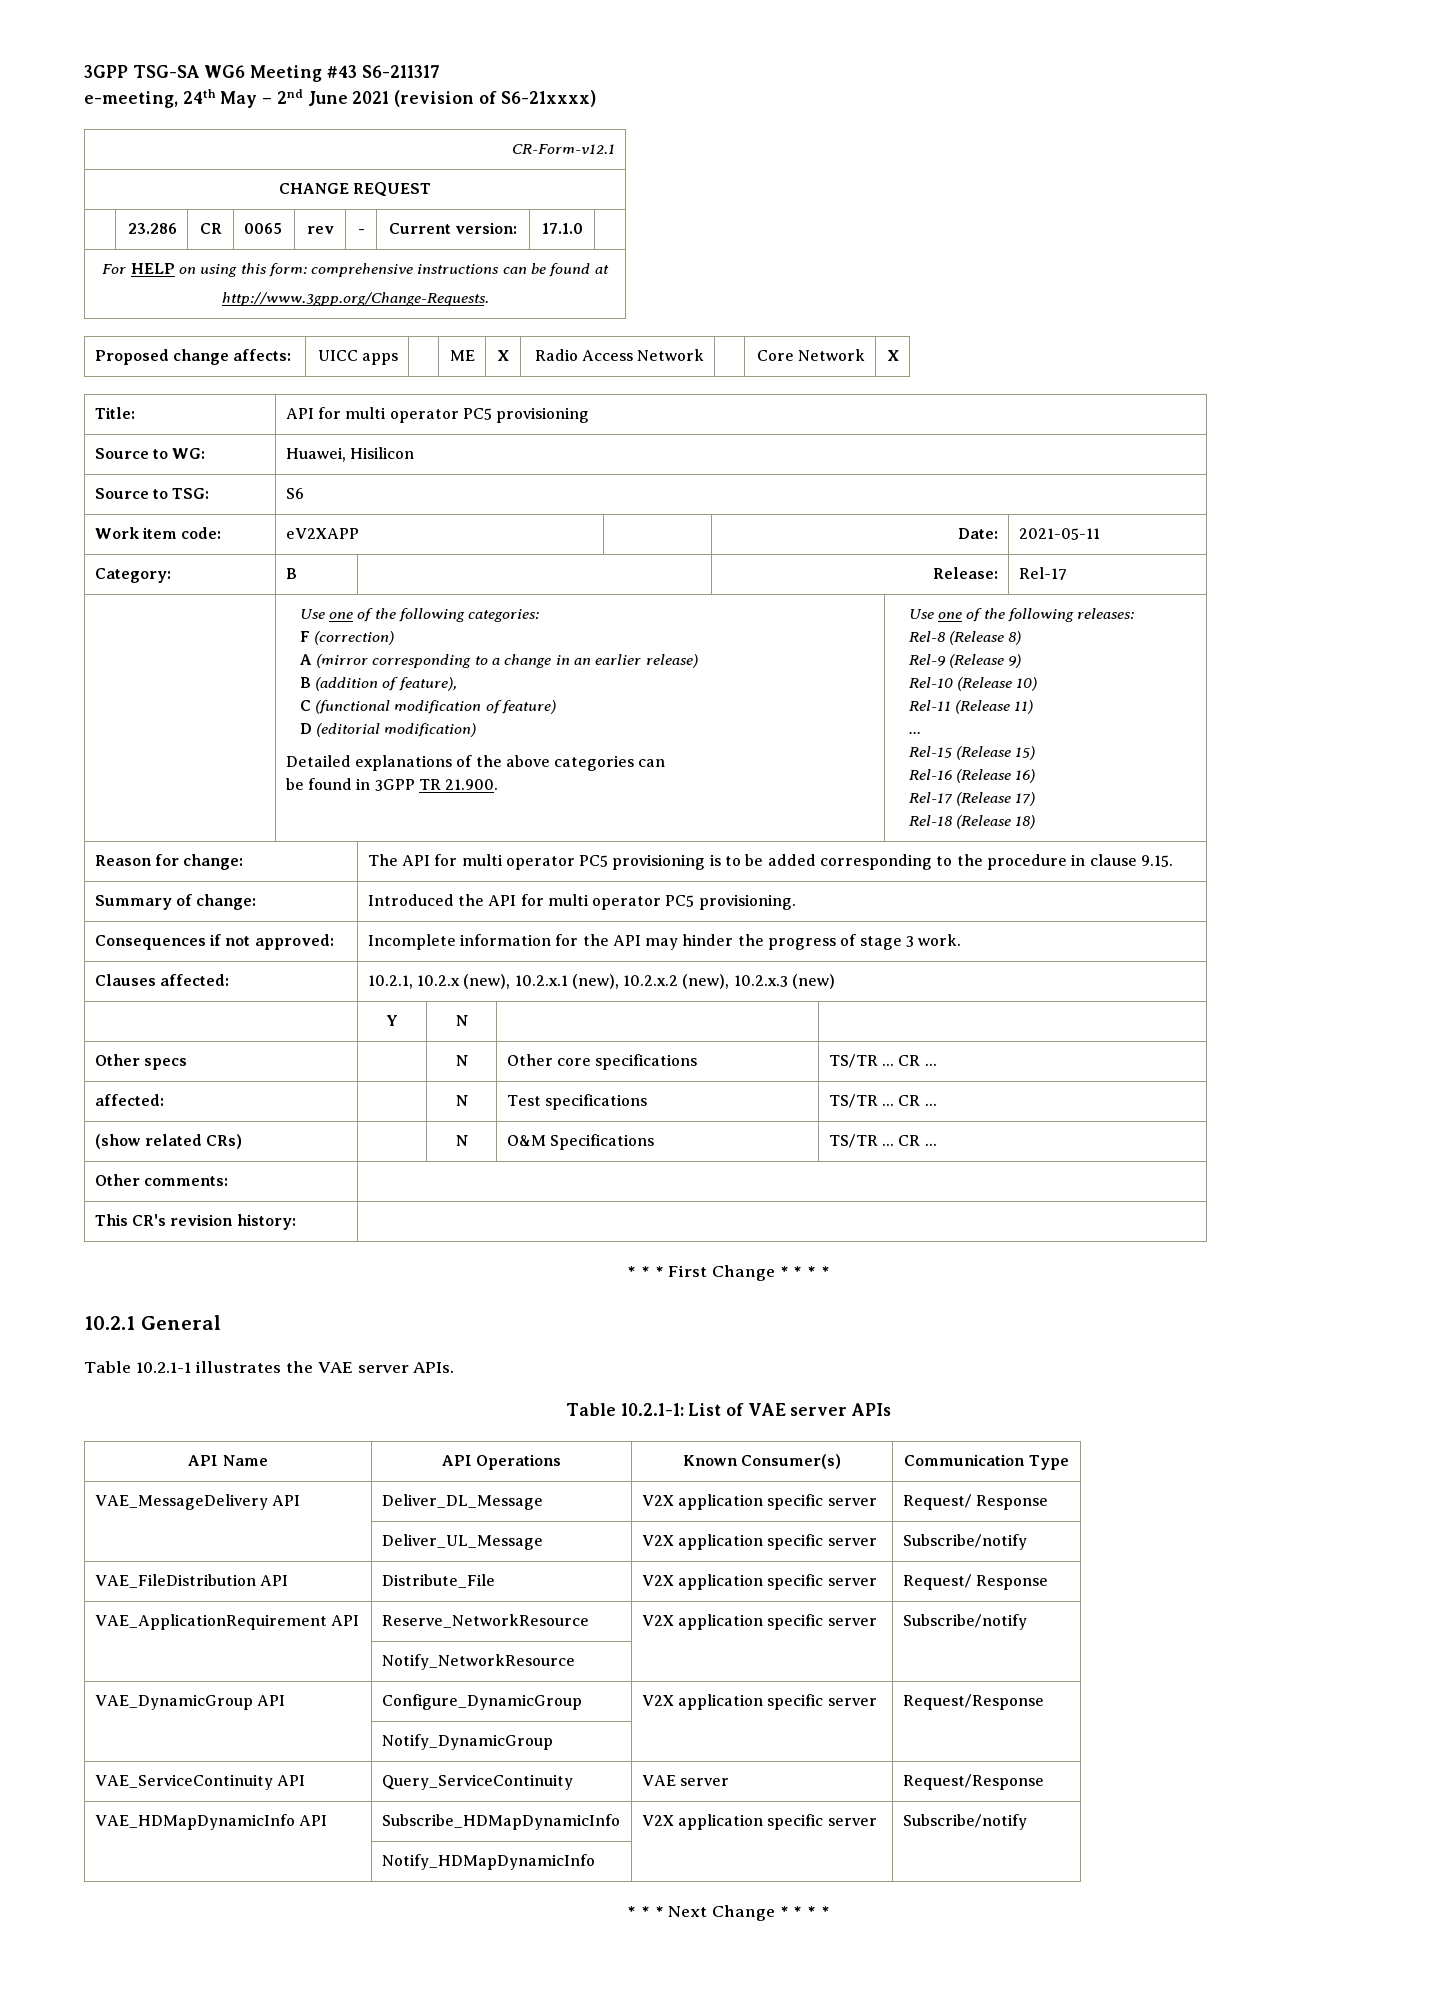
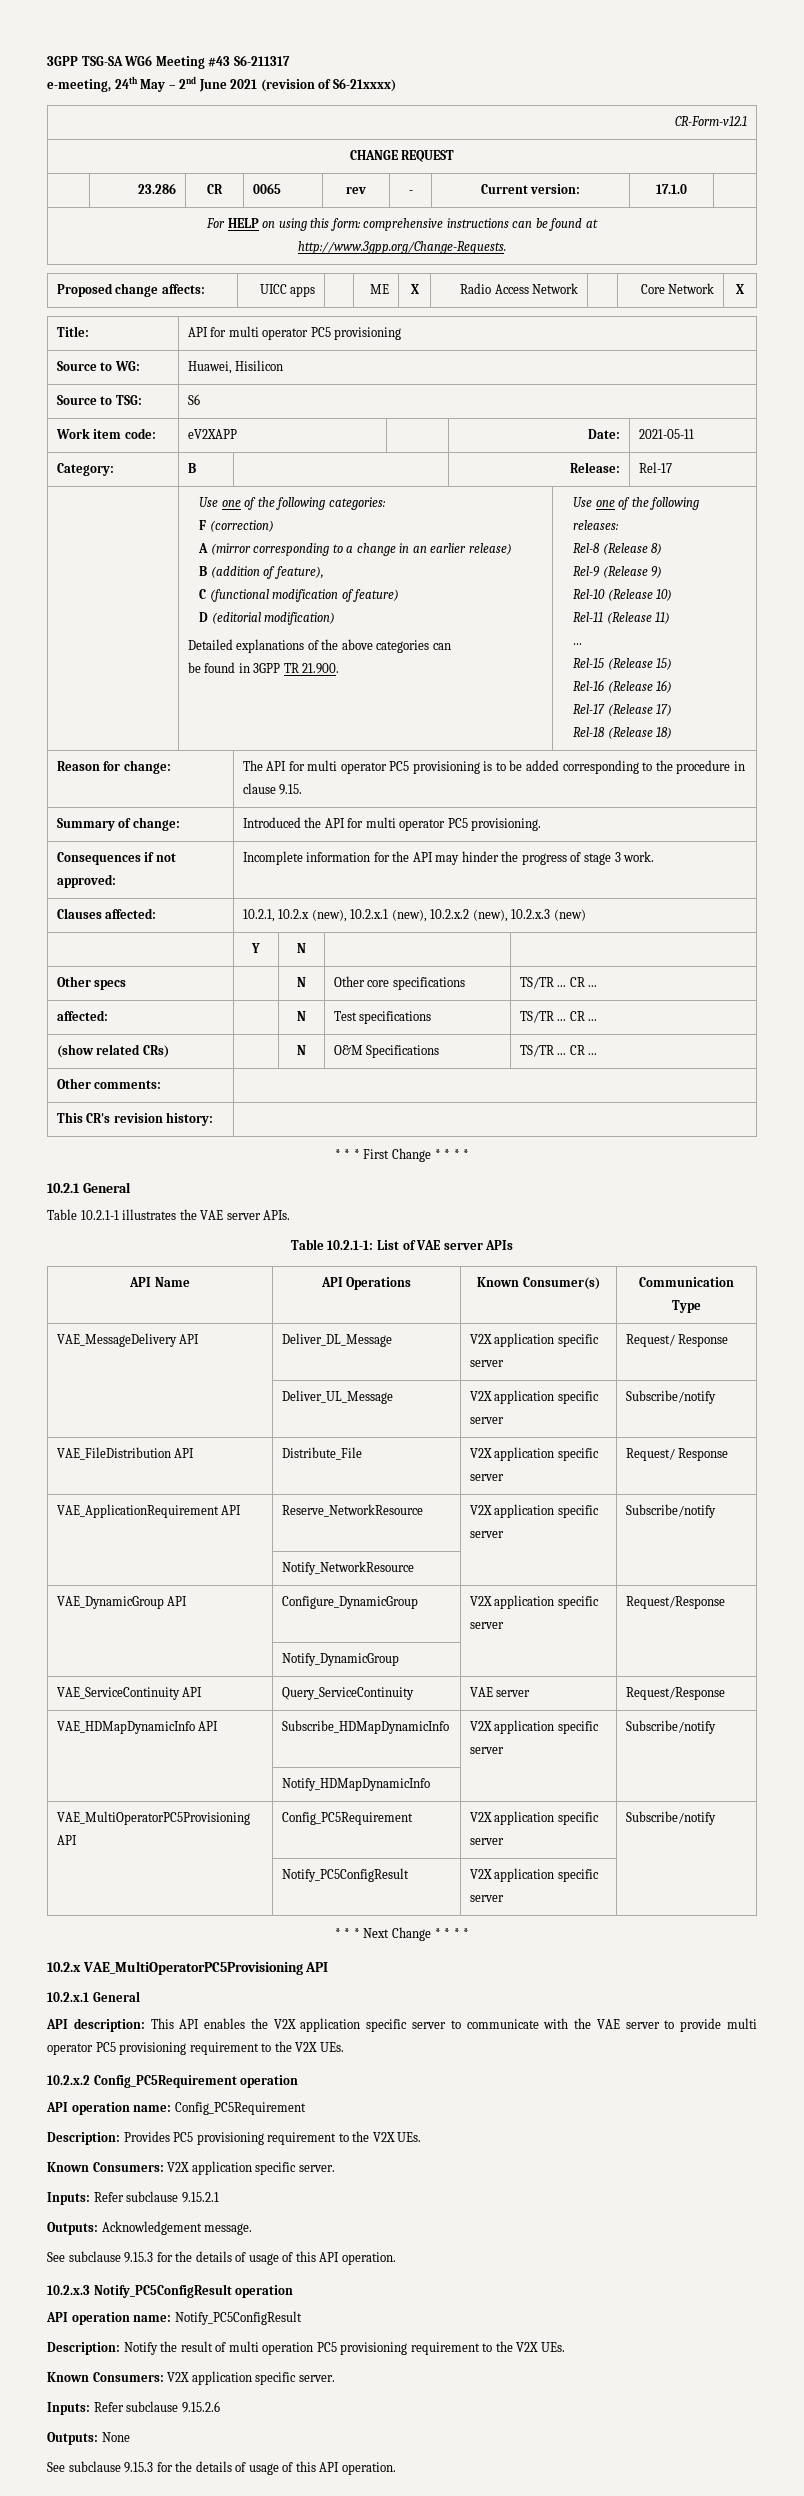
(595, 1862) none -> [56,1811,250,1825] [56,1835,77,1845] [281,1812,413,1825] [469,1811,599,1825] [469,1838,504,1845] [625,1811,716,1825] [281,1868,409,1882] [469,1868,599,1882] [469,1895,504,1902] // VAE_MultiOperatorPC5Provisioning API | Config_PC5Requirement | V2X application specific server | Subscribe/notify // | Notify_PC5ConfigResult | V2X application specific server |
(830, 1911) none -> [47,1961,329,1975] [47,1991,140,2002] [46,2018,758,2032] [47,2041,344,2055] [47,2075,299,2088] [46,2102,306,2115] [47,2131,422,2145] [47,2161,335,2175] [47,2191,219,2205] [47,2221,253,2235] [47,2251,396,2265] [47,2284,294,2298] [46,2311,302,2325] [47,2341,565,2355] [47,2371,335,2385] [47,2401,220,2415] [47,2432,130,2445] [47,2461,396,2475] // 10.2.x VAE_MultiOperatorPC5Provisioning API // 10.2.x.1 General // API description: This API enables the V2X application specific server to communicate with the VAE server to provide multi operator PC5 provisioning requirement to the V2X UEs. // 10.2.x.2 Config_PC5Requirement operation // API operation name: Config_PC5Requirement // Description: Provides PC5 provisioning requirement to the V2X UEs. // Known Consumers: V2X application specific server. // Inputs: Refer subclause 9.15.2.1 // Outputs: Acknowledgement message. // See subclause 9.15.3 for the details of usage of this API operation. // 10.2.x.3 Notify_PC5ConfigResult operation // API operation name: Notify_PC5ConfigResult // Description: Notify the result of multi operation PC5 provisioning requirement to the V2X UEs. // Known Consumers: V2X application specific server. // Inputs: Refer subclause 9.15.2.6 // Outputs: None // See subclause 9.15.3 for the details of usage of this API operation.

